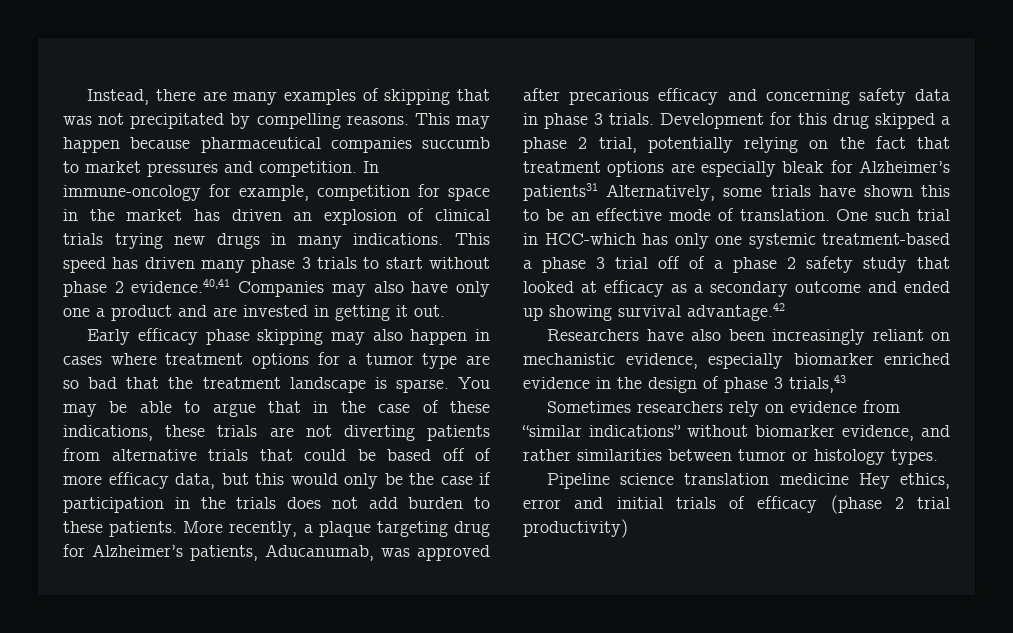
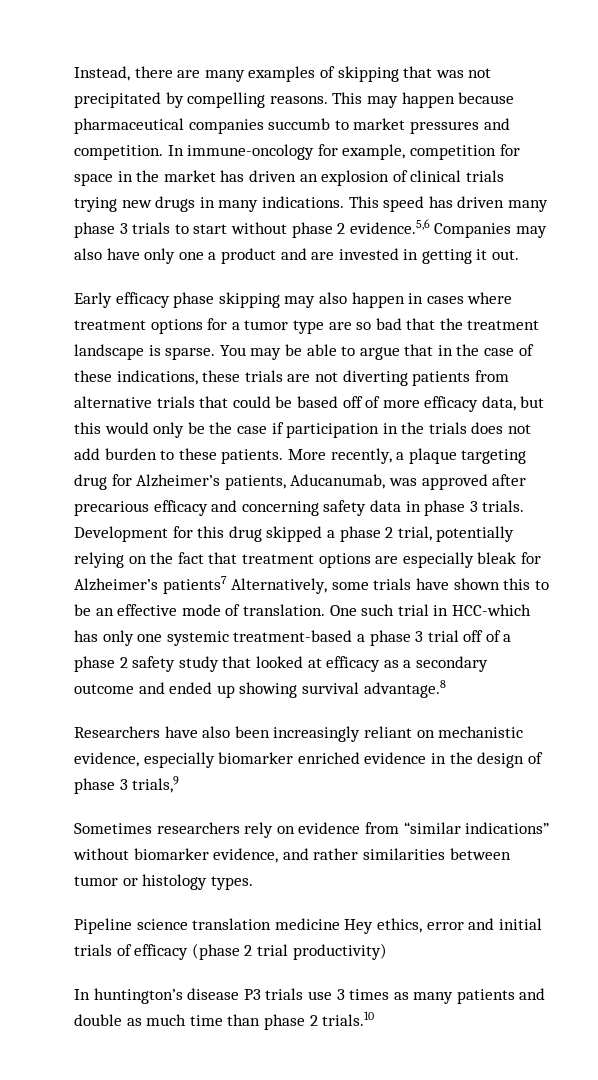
[131,279,231,293] evidence.40,41 -> [349,219,430,234] evidence.5,6
[523,183,598,201] patients31 -> [162,576,227,594] patients7
[687,303,785,321] advantage.42 -> [363,680,446,698] advantage.8
[789,375,846,393] trials,43 -> [132,776,180,793] trials,9
(628, 528) none -> [74,988,546,1004] [74,1011,375,1030] // In huntington’s disease P3 trials use 3 times as many patients and double as much time than phase 2 trials.10

